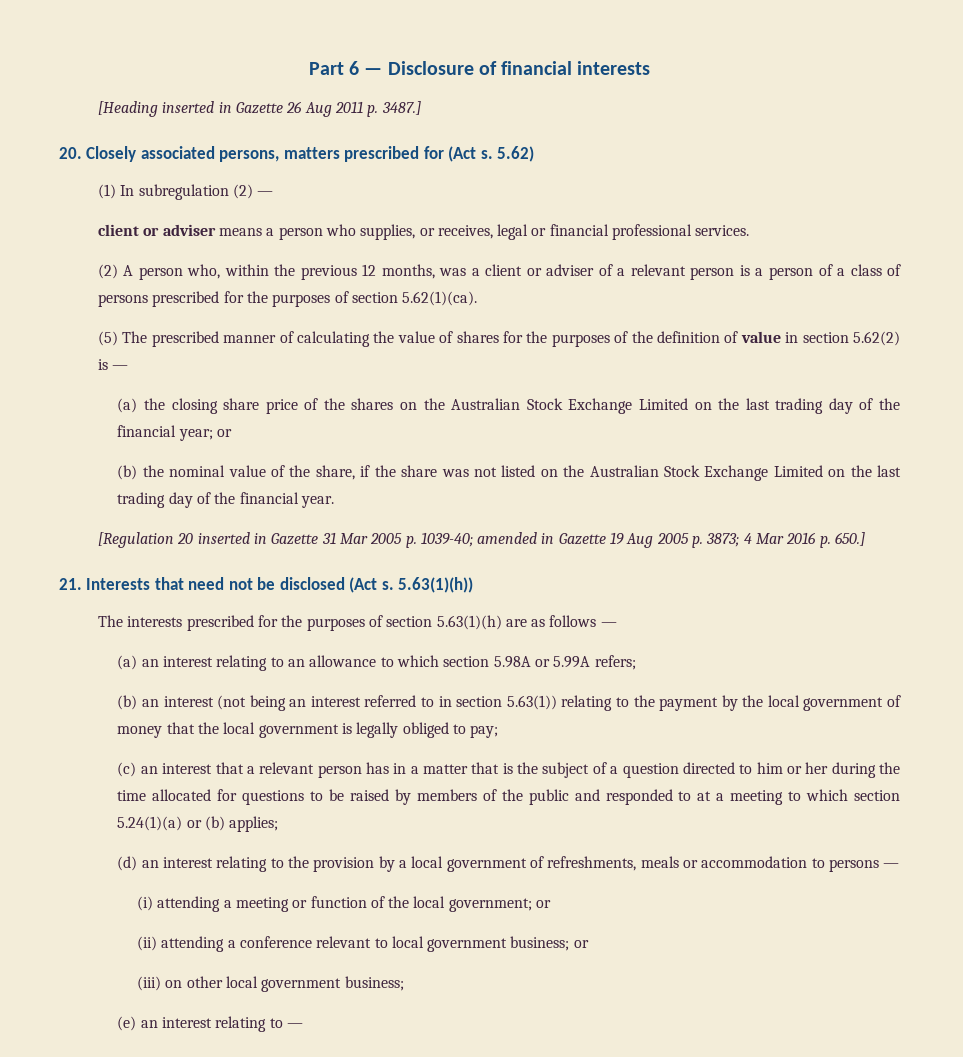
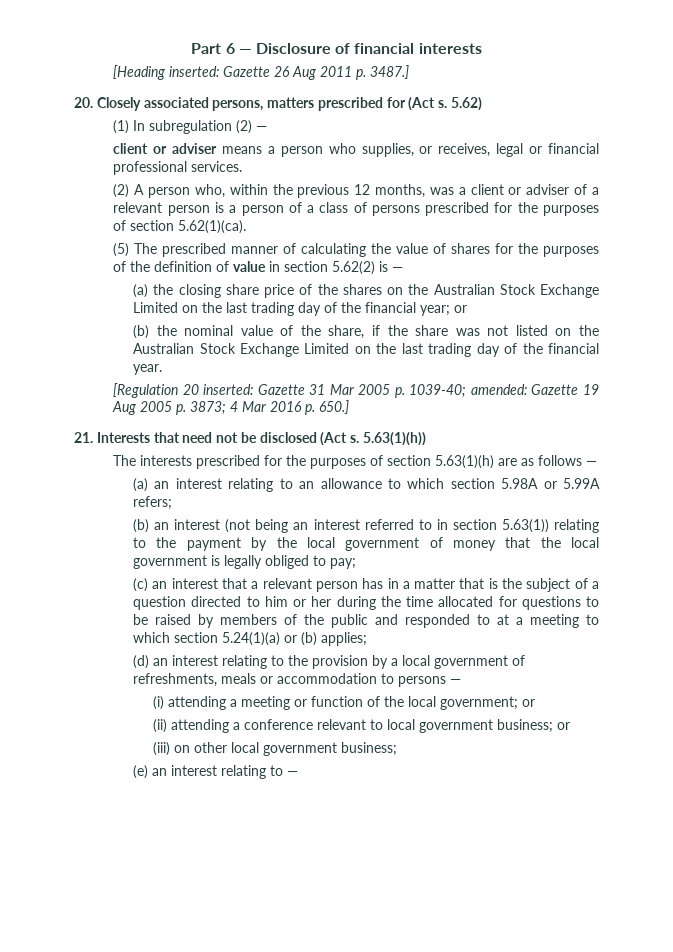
[162,101,232,113] inserted in -> [169,66,220,77] inserted:
[197,532,267,544] inserted in -> [203,384,254,395] inserted:
[477,532,555,544] amended in -> [470,384,527,395] amended:

